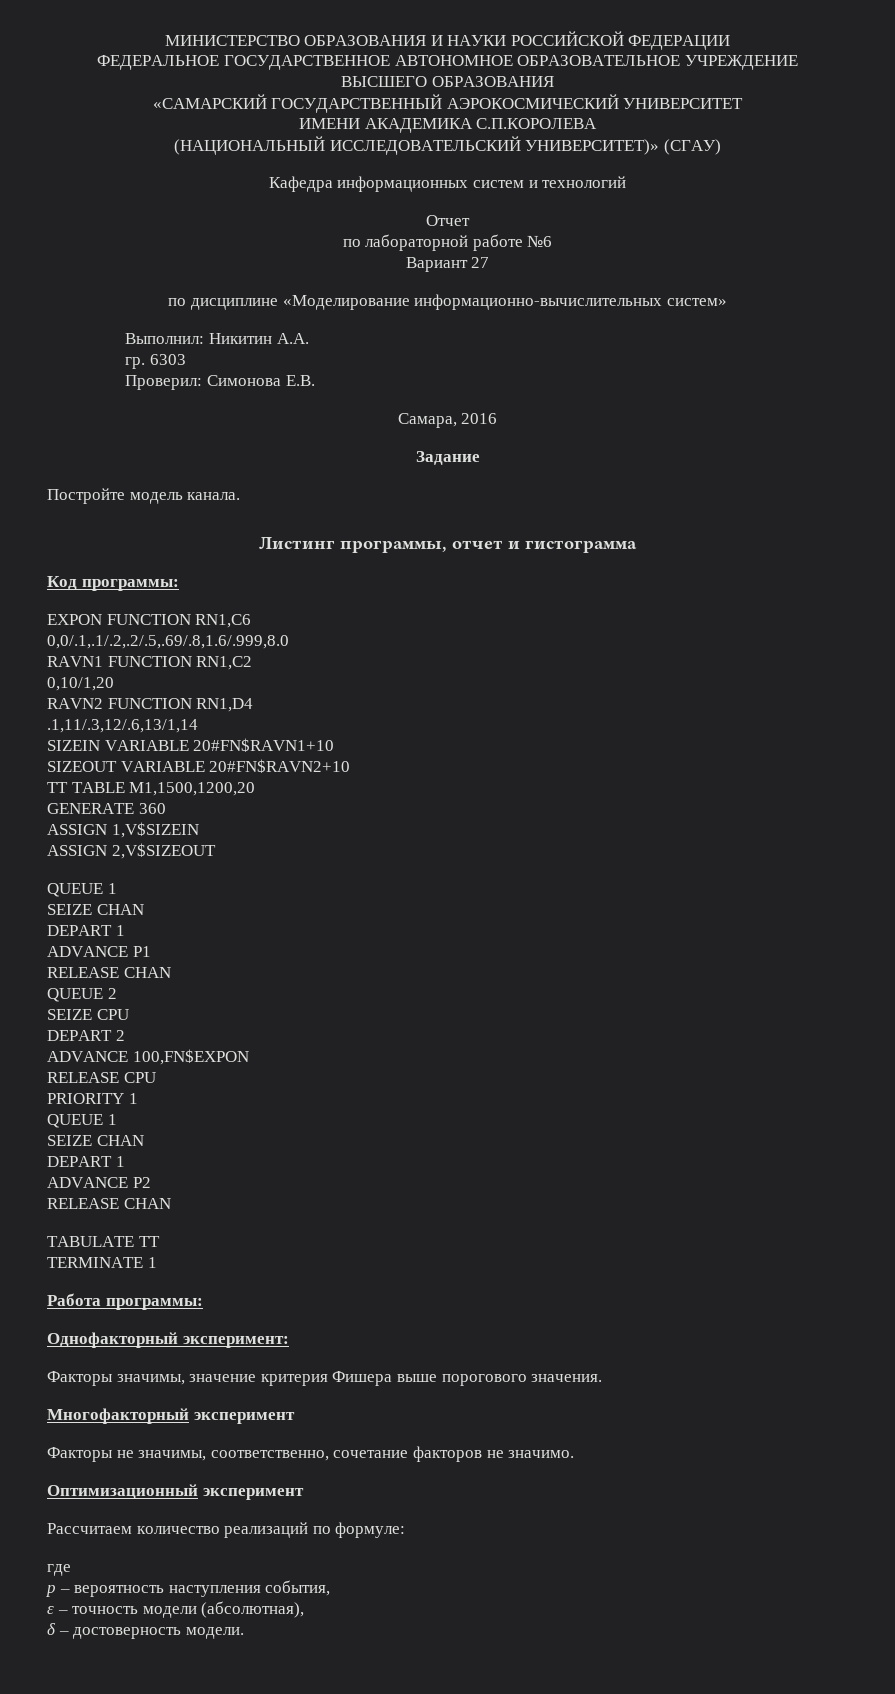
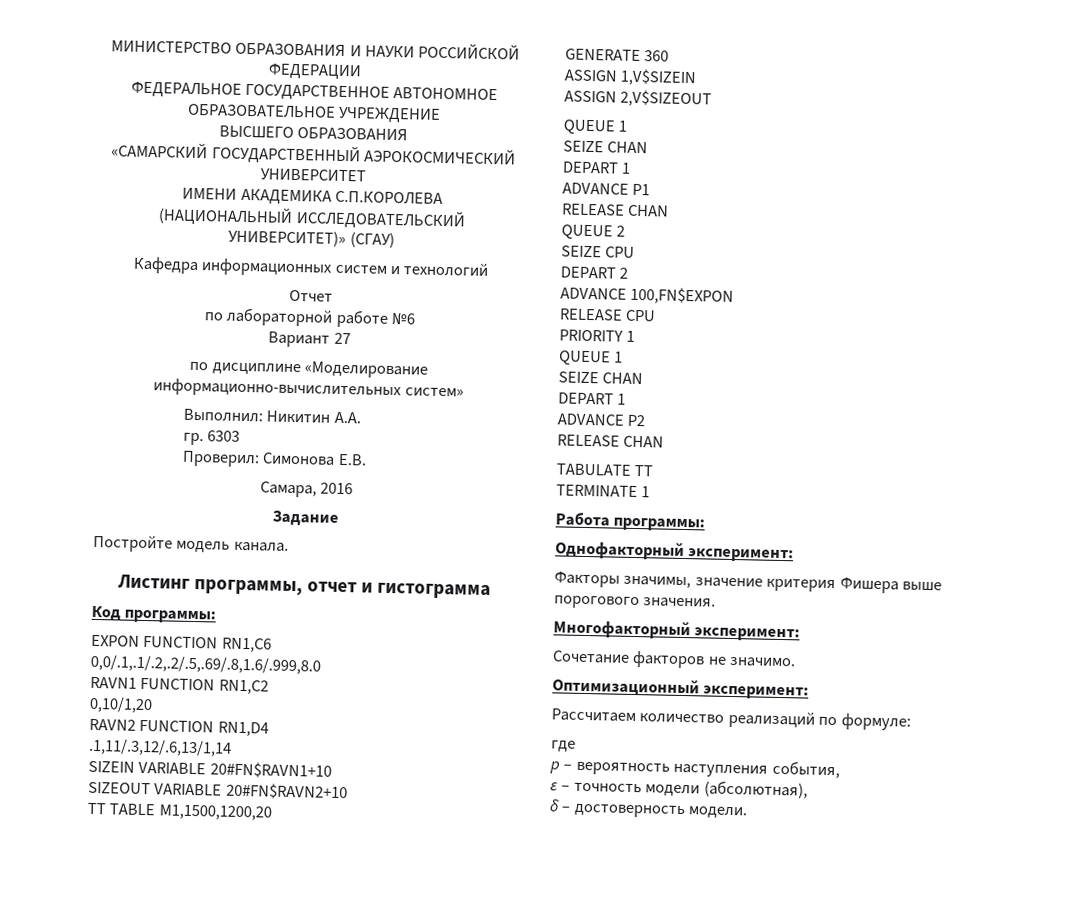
[193,1412,295,1424] [47,1447,409,1462] эксперимент // Факторы не значимы, соответственно, сочетание -> [694,627,801,642] [552,650,630,664] эксперимент: // Сочетание
[202,1488,304,1500] эксперимент -> [703,685,810,700] эксперимент:

